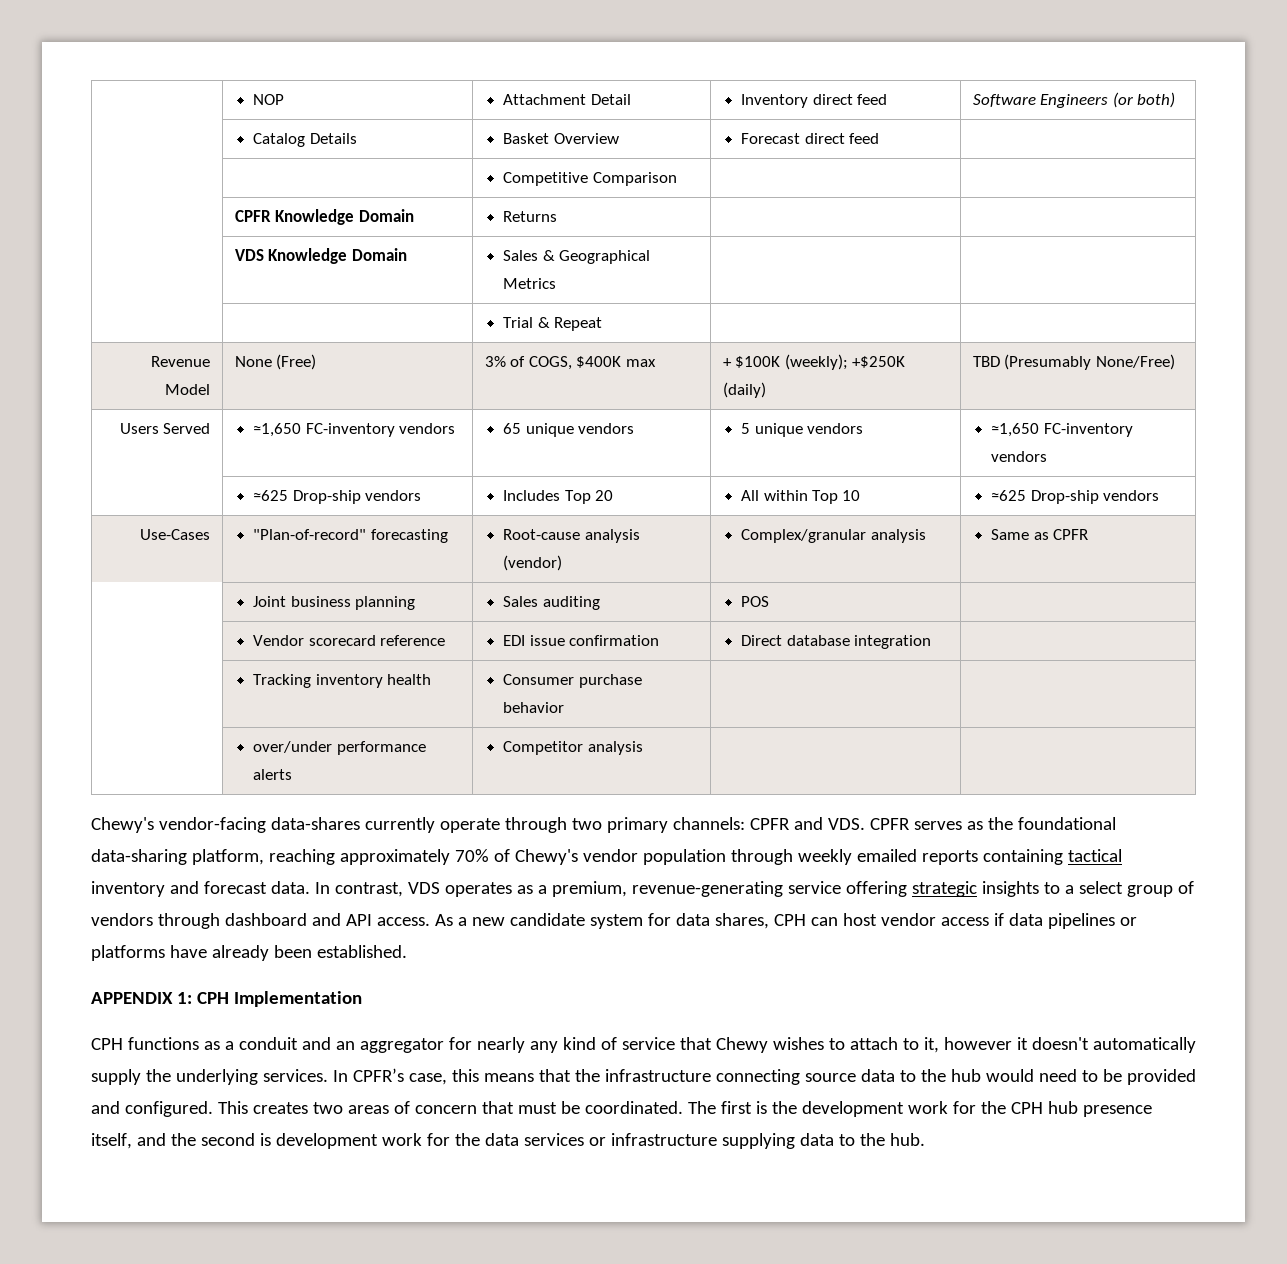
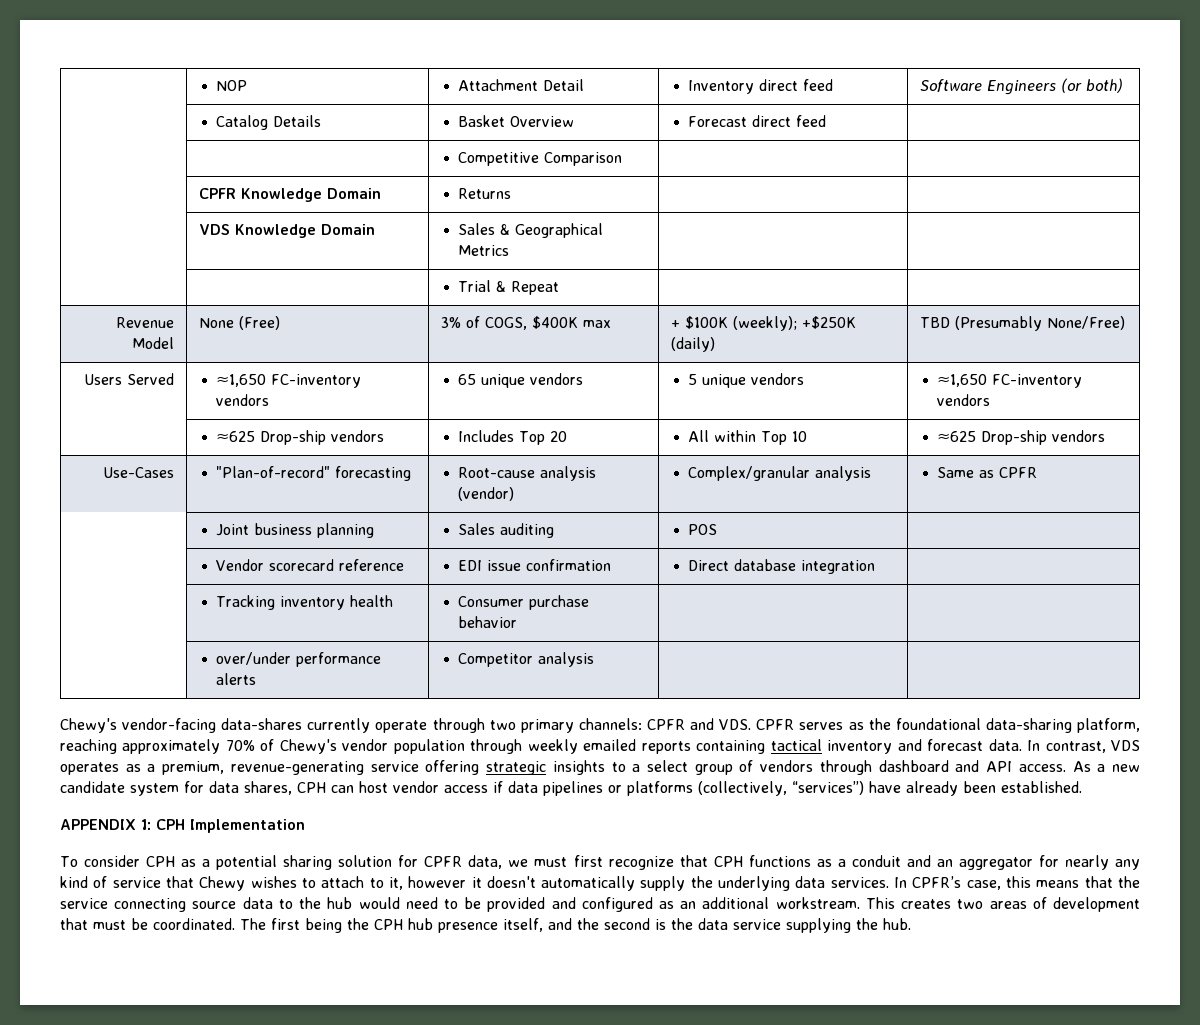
(165, 953) none -> [698,781,864,796] (collectively, “services”)
(362, 999) none -> [60,855,708,870] To consider CPH as a potential sharing solution for CPFR data, we must first recognize that
(258, 1077) none -> [795,876,826,888] data
[604,1069,711,1082] infrastructure -> [60,898,108,909] service
[124,1101,213,1117] configured. -> [581,897,860,912] configured as an additional workstream.
[414,1105,477,1114] concern -> [1053,897,1141,912] development
[755,1101,976,1117] is the development work for -> [305,918,342,933] being
[275,1133,855,1149] development work for the data services or infrastructure supplying data to -> [671,918,851,933] the data service supplying

